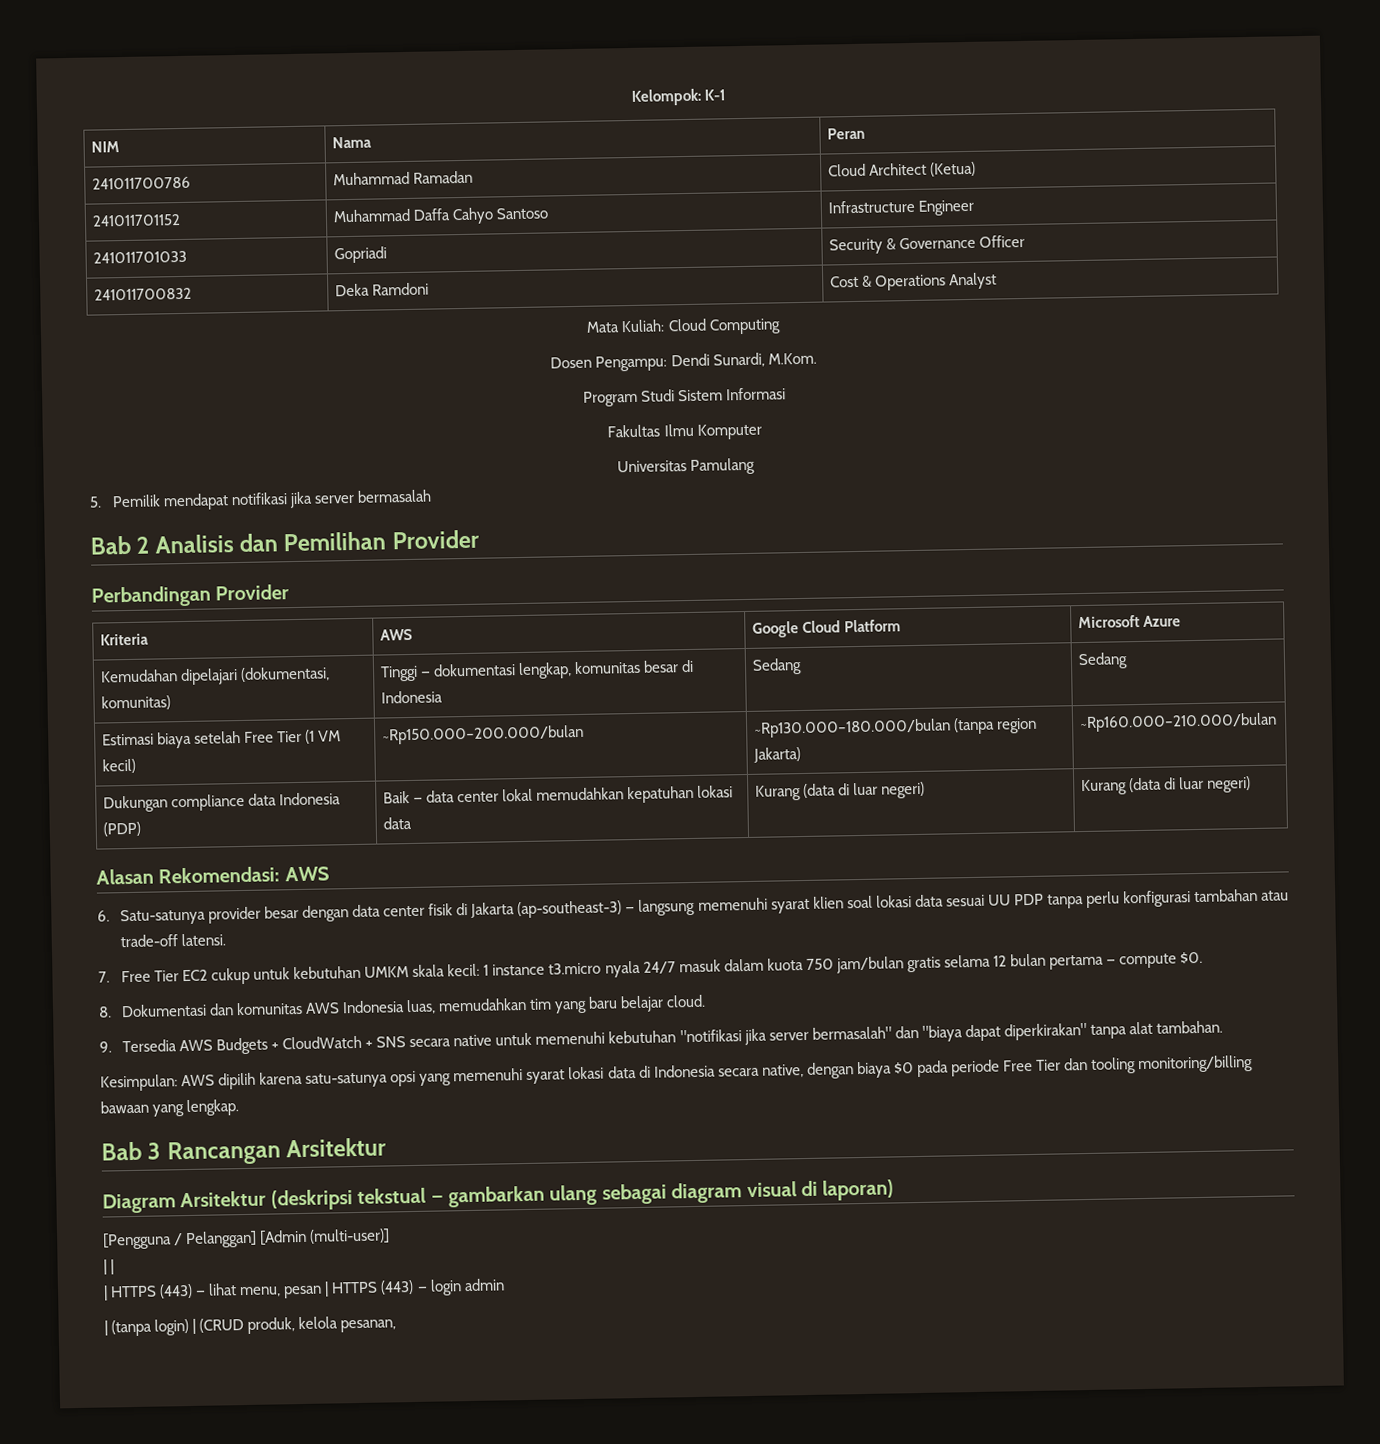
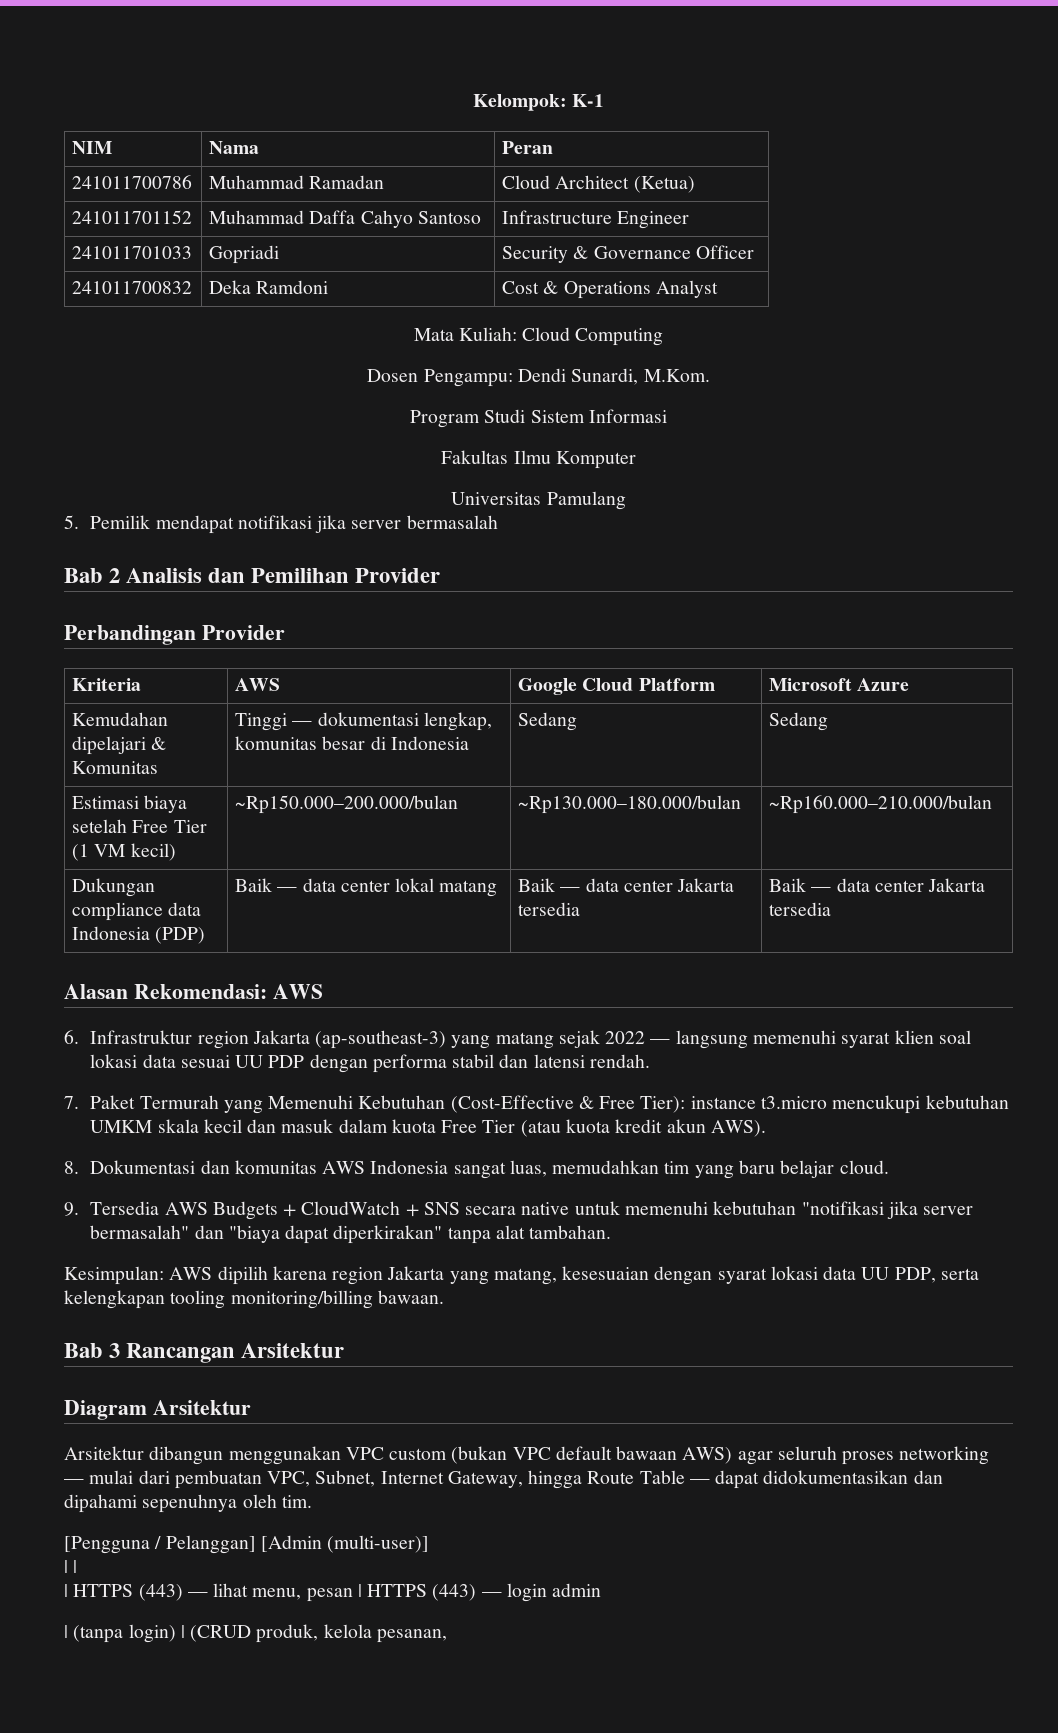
[239,666,330,683] [100,695,171,711] (dokumentasi, komunitas) -> [151,737,167,750] [72,761,159,774] & Komunitas
[952,717,1037,735] [752,747,801,763] (tanpa region Jakarta) -> (742, 804) none
[536,785,734,804] [382,816,412,830] [754,781,925,801] [1080,776,1251,796] [96,866,330,885] [97,900,623,926] memudahkan kepatuhan lokasi data | Kurang (data di luar negeri) | Kurang (data di luar negeri) // Alasan Rekomendasi: AWS // 6. Satu-satunya provider besar dengan data center fisik di Jakarta (ap-southeast-3) -> [439,880,498,897] [518,878,735,892] [518,902,581,916] [769,878,986,892] [769,902,832,916] [64,984,323,999] [64,1030,646,1049] matang | Baik — data center Jakarta tersedia | Baik — data center Jakarta tersedia // Alasan Rekomendasi: AWS // 6. Infrastruktur region Jakarta (ap-southeast-3) yang matang sejak 2022
[1046,888,1290,909] [119,933,226,948] [98,950,1204,985] tanpa perlu konfigurasi tambahan atau trade-off latensi. // 7. Free Tier EC2 cukup untuk kebutuhan UMKM skala kecil: 1 instance t3.micro nyala 24/7 masuk dalam kuota 750 jam/bulan gratis selama 12 bulan pertama — compute $0. -> [309,1054,651,1073] [64,1095,1009,1114] [90,1119,766,1137] dengan performa stabil dan latensi rendah. // 7. Paket Termurah yang Memenuhi Kebutuhan (Cost-Effective & Free Tier): instance t3.micro mencukupi kebutuhan UMKM skala kecil dan masuk dalam kuota Free Tier (atau kuota kredit akun AWS).
(406, 1007) none -> [453,1162,506,1179] sangat
[305,1055,1254,1088] [100,1099,240,1117] satu-satunya opsi yang memenuhi syarat lokasi data di Indonesia secara native, dengan biaya $0 pada periode Free Tier dan tooling monitoring/billing bawaan yang lengkap. -> [332,1266,979,1285] [64,1290,444,1309] region Jakarta yang matang, kesesuaian dengan syarat lokasi data UU PDP, serta kelengkapan tooling monitoring/billing bawaan.
[270,1179,895,1211] (deskripsi tekstual — gambarkan ulang sebagai diagram visual di laporan) -> [64,1446,990,1465] [64,1470,943,1489] [64,1494,312,1513] // Arsitektur dibangun menggunakan VPC custom (bukan VPC default bawaan AWS) agar seluruh proses networking — mulai dari pembuatan VPC, Subnet, Internet Gateway, hingga Route Table — dapat didokumentasikan dan dipahami sepenuhnya oleh tim.

